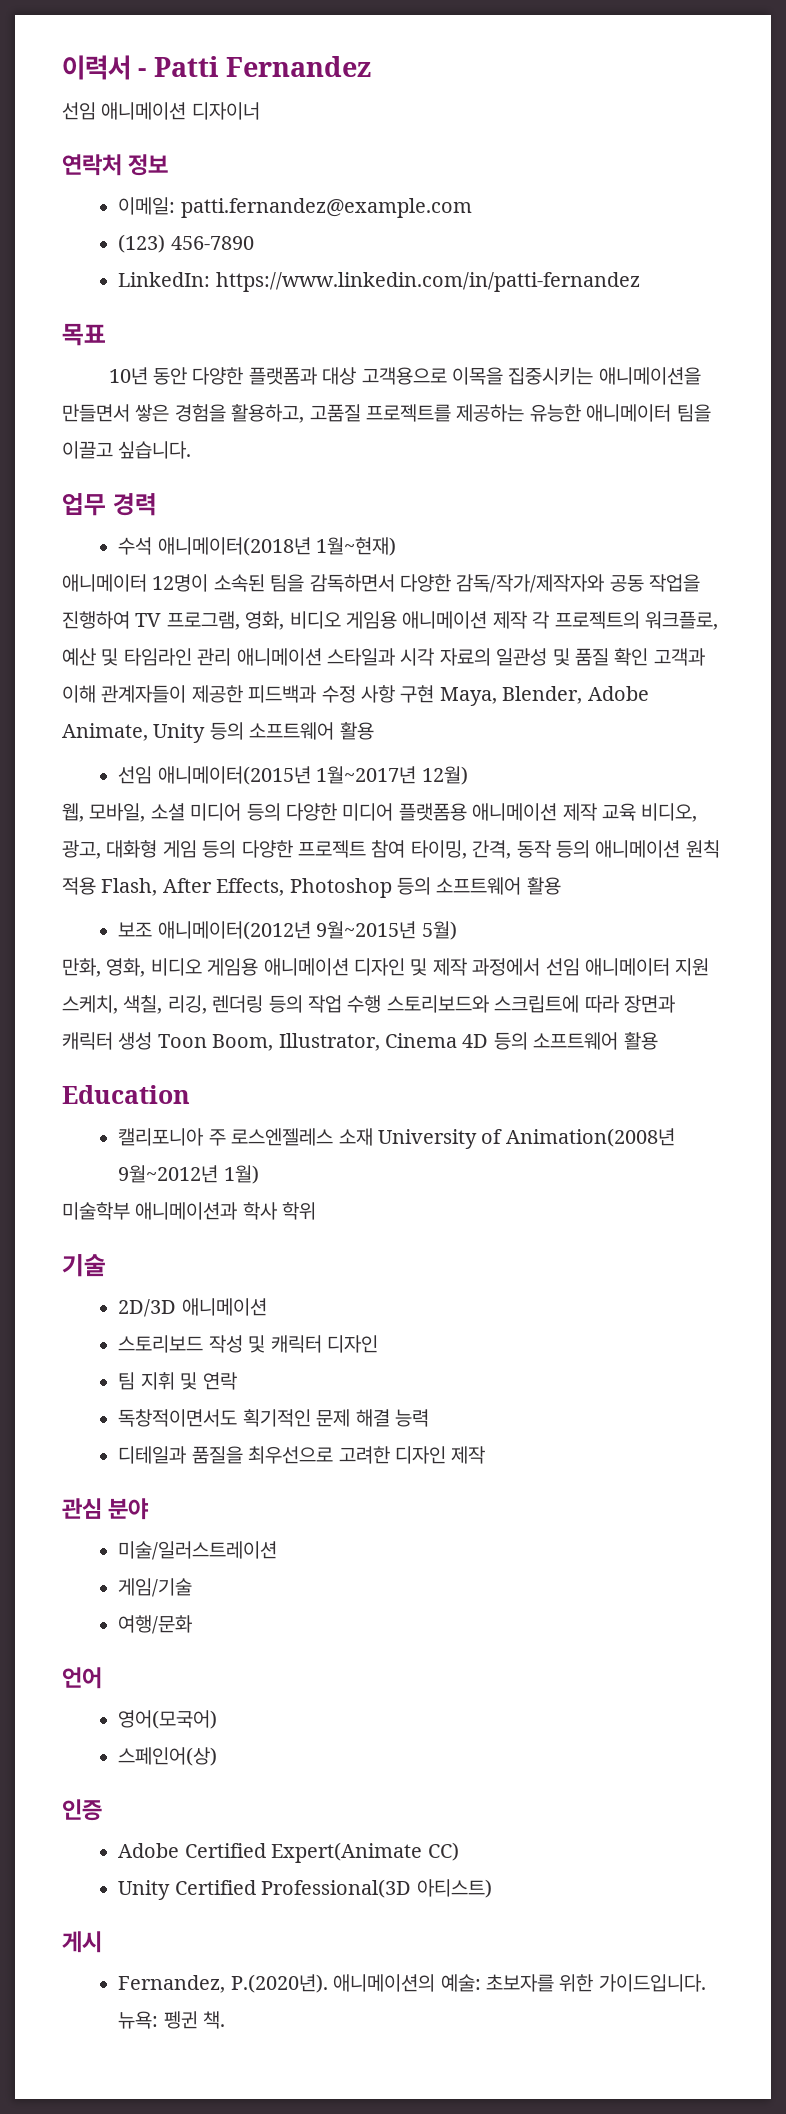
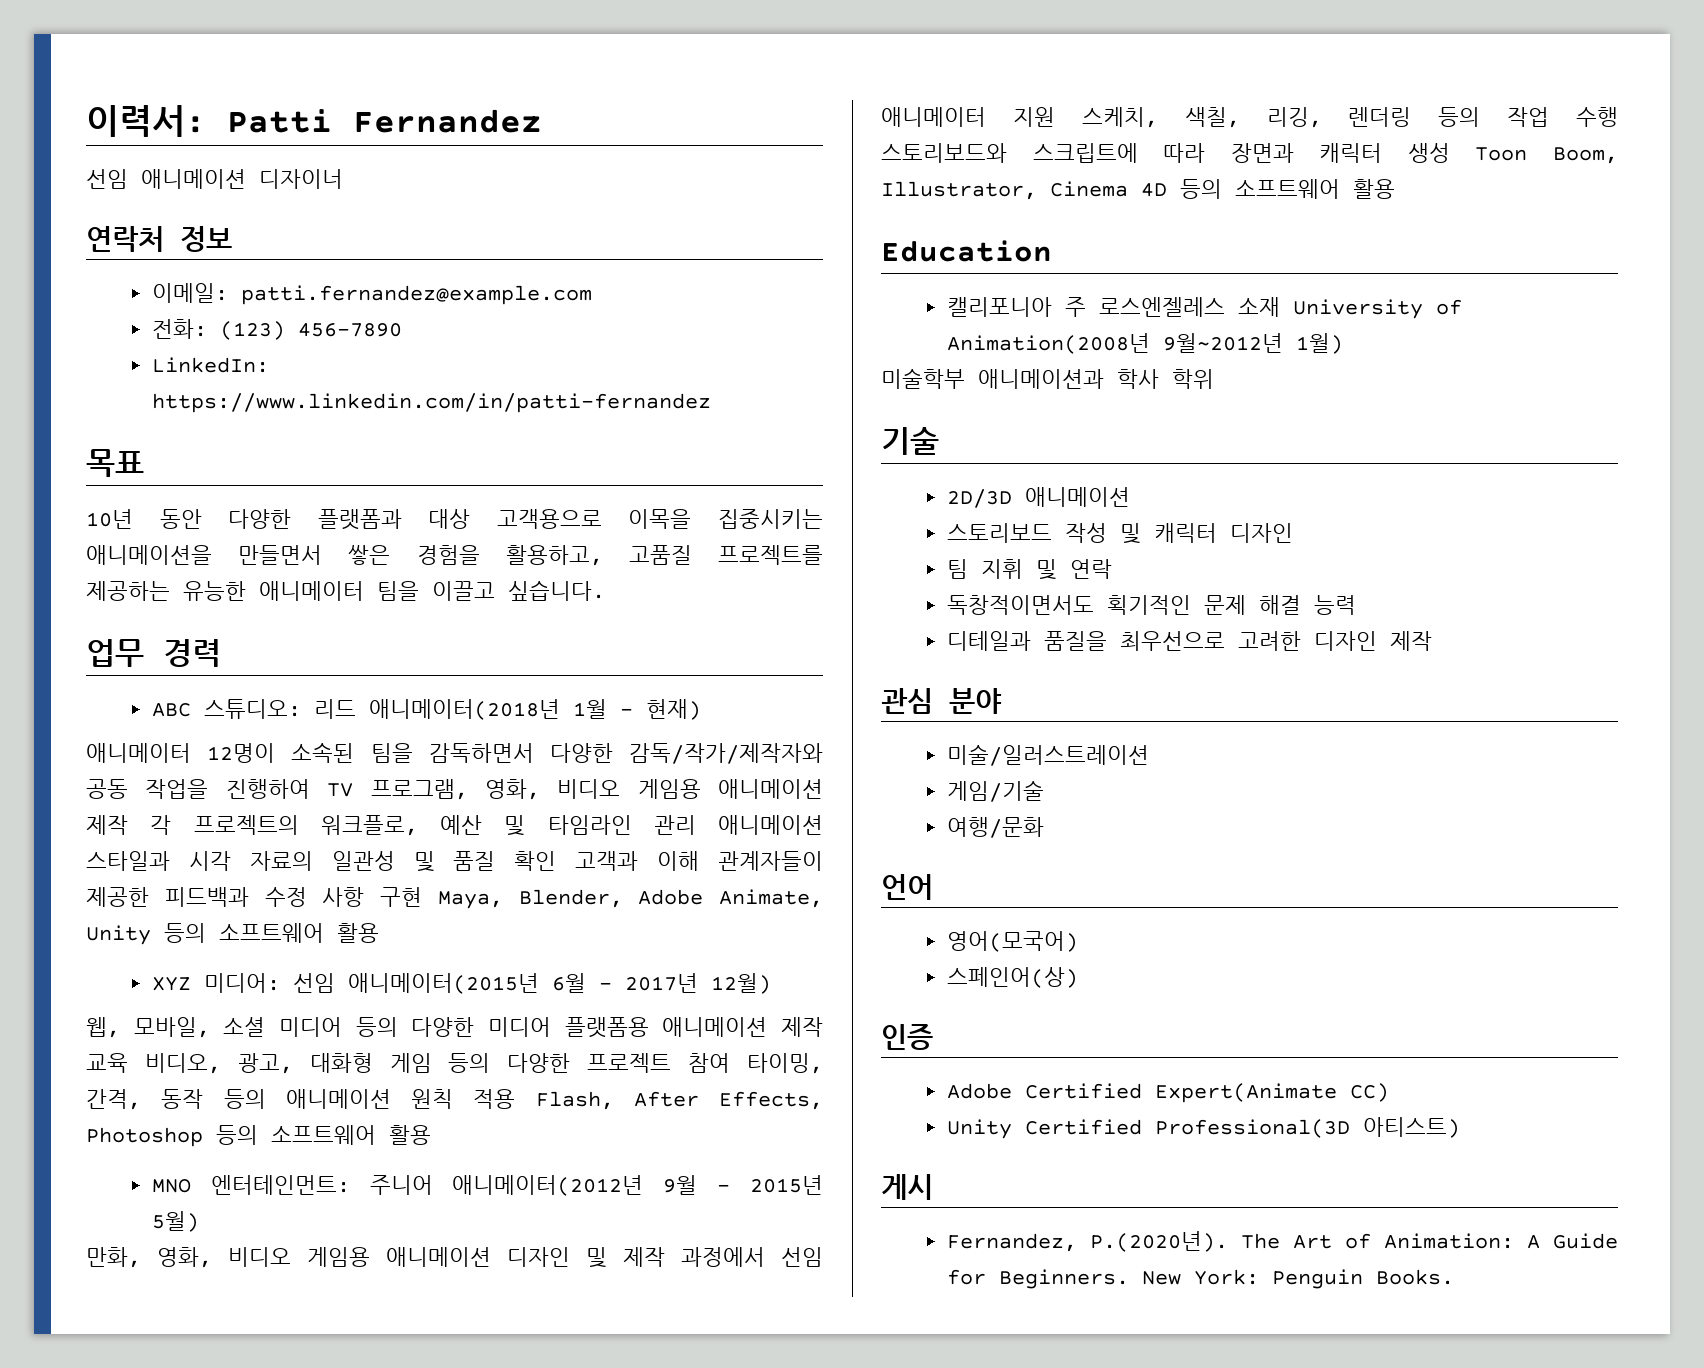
[62,55,147,80] 이력서 - -> [86,105,206,137] 이력서:
(472, 208) none -> [151,319,207,339] 전화:
[118,537,397,556] 수석 애니메이터(2018년 1월~현재) -> [151,699,701,720] ABC 스튜디오: 리드 애니메이터(2018년 1월 - 현재)
[118,766,417,785] 선임 애니메이터(2015년 1월~2017년 -> [151,973,698,994] XYZ 미디어: 선임 애니메이터(2015년 6월 - 2017년
[118,921,417,940] 보조 애니메이터(2012년 9월~2015년 -> [151,1175,823,1196] MNO 엔터테인먼트: 주니어 애니메이터(2012년 9월 - 2015년
[333,1974,706,1992] [118,2011,226,2029] 애니메이션의 예술: 초보자를 위한 가이드입니다. 뉴욕: 펭귄 책. -> [1240,1233,1618,1249] [946,1269,1454,1289] The Art of Animation: A Guide for Beginners. New York: Penguin Books.

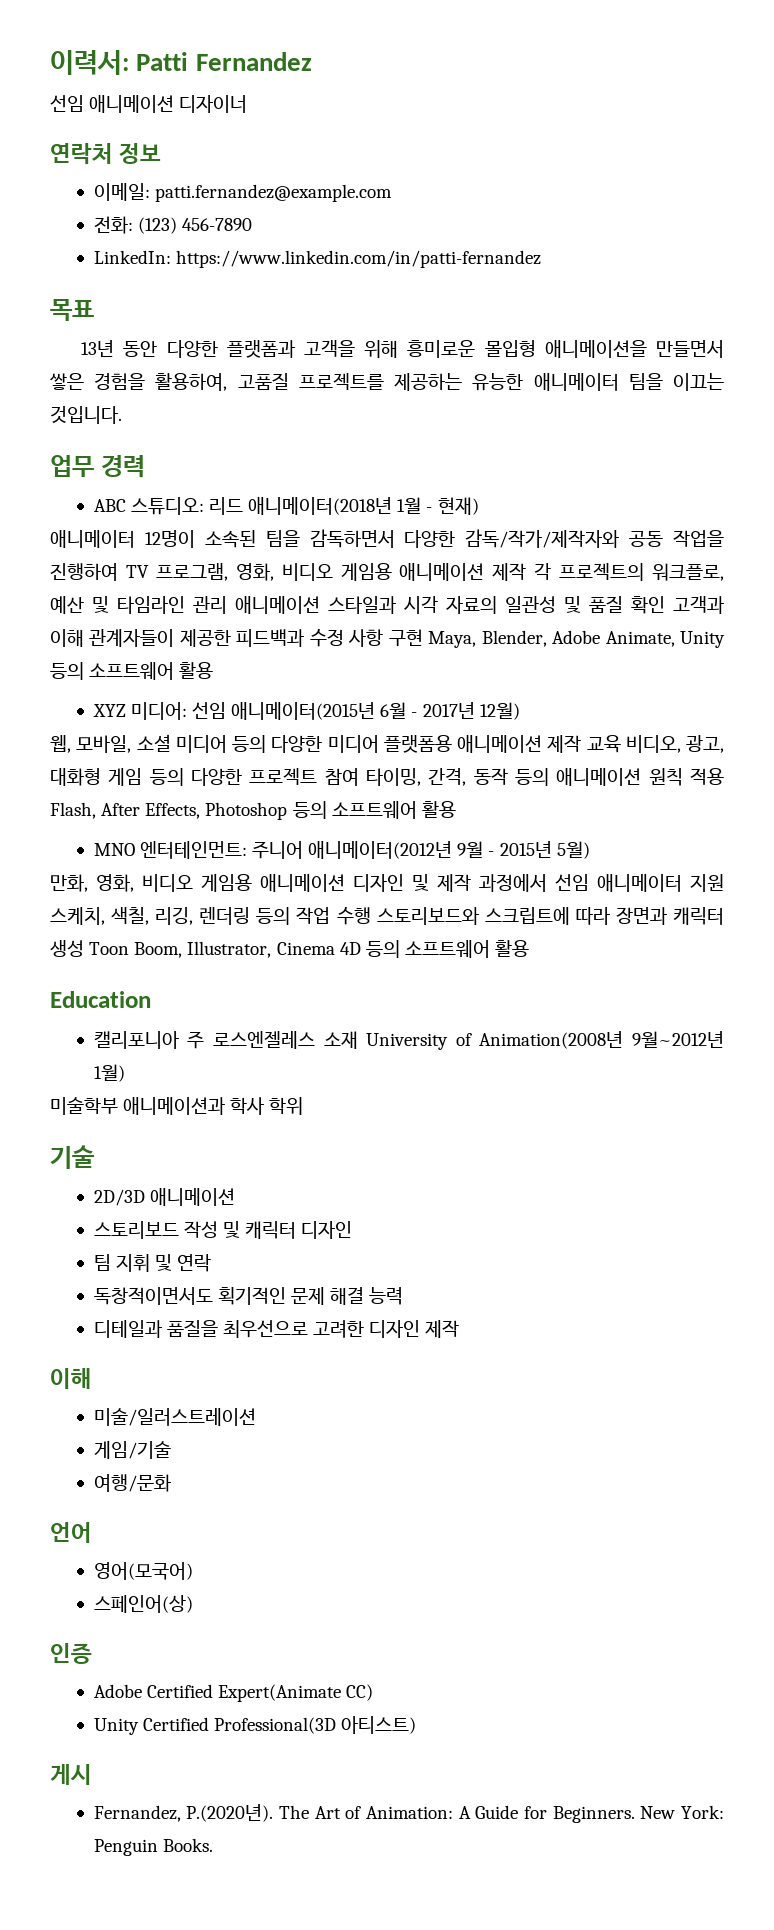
[86,509,133,529] 10년 -> [81,340,115,357] 13년
[428,509,823,529] 대상 고객용으로 이목을 집중시키는 -> [304,340,536,358] 고객을 위해 흥미로운 몰입형
[505,545,603,566] 활용하고, -> [155,373,228,391] 활용하여,
[432,580,605,601] 이끌고 싶습니다. -> [673,373,724,391] [50,406,122,424] 이끄는 것입니다.
[881,688,1002,714] 관심 분야 -> [50,1368,92,1389] 이해

